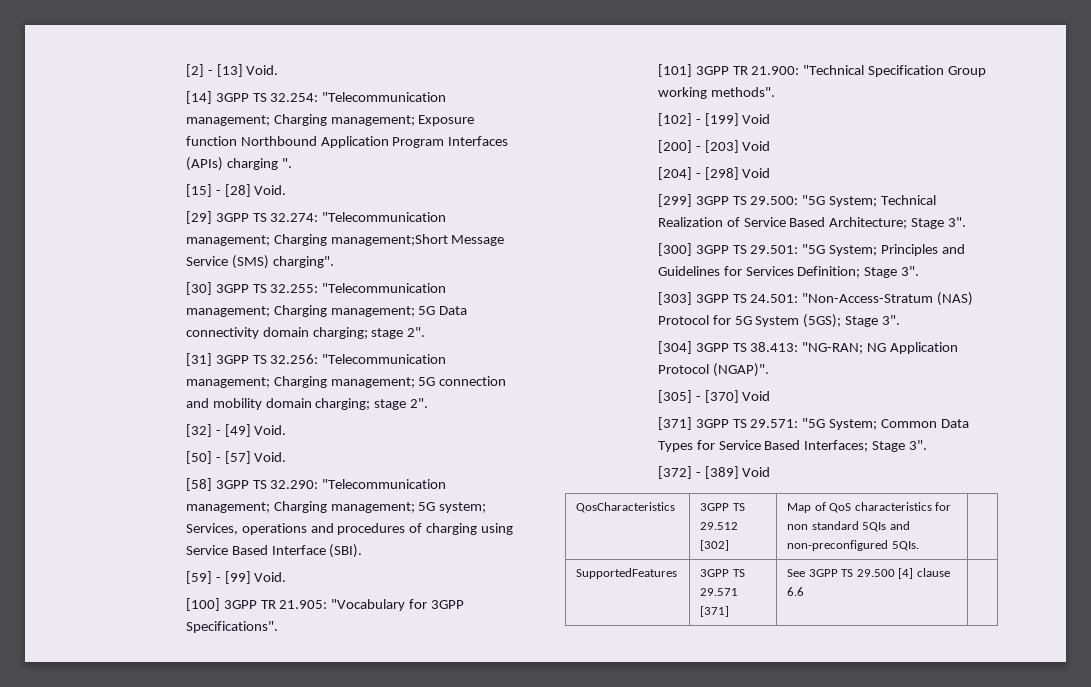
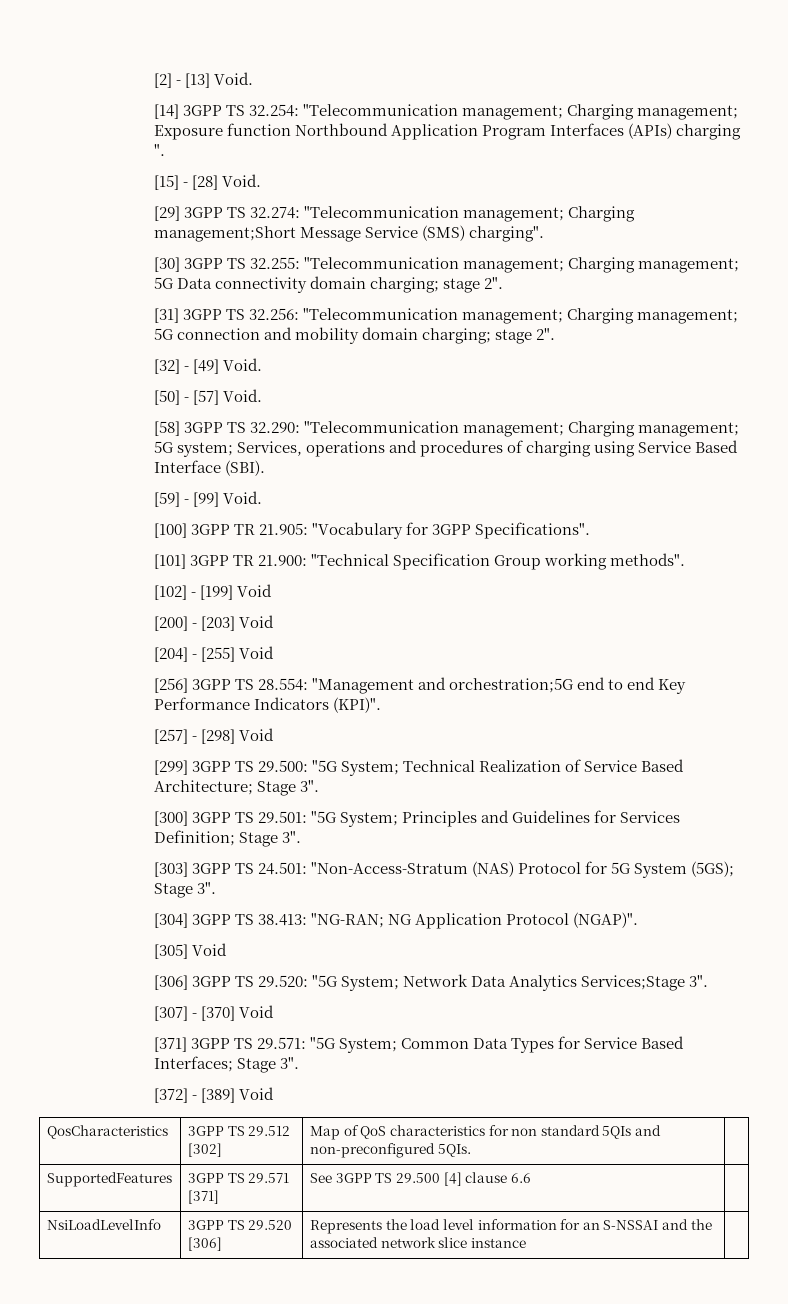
(701, 175) none -> [200,646,274,662] [153,677,687,694] [153,697,381,713] [153,729,197,744] [255] Void // [256] 3GPP TS 28.554: "Management and orchestration;5G end to end Key Performance Indicators (KPI)". // [257] -
(692, 396) none -> [191,943,227,956] [153,974,709,991] [153,1006,188,1021] Void // [306] 3GPP TS 29.520: "5G System; Network Data Analytics Services;Stage 3". // [307]
(805, 591) none -> [46,1219,161,1230] [187,1220,293,1230] [187,1237,222,1251] [309,1219,712,1234] [309,1237,526,1248] // NsiLoadLevelInfo | 3GPP TS 29.520 [306] | Represents the load level information for an S-NSSAI and the associated network slice instance |

